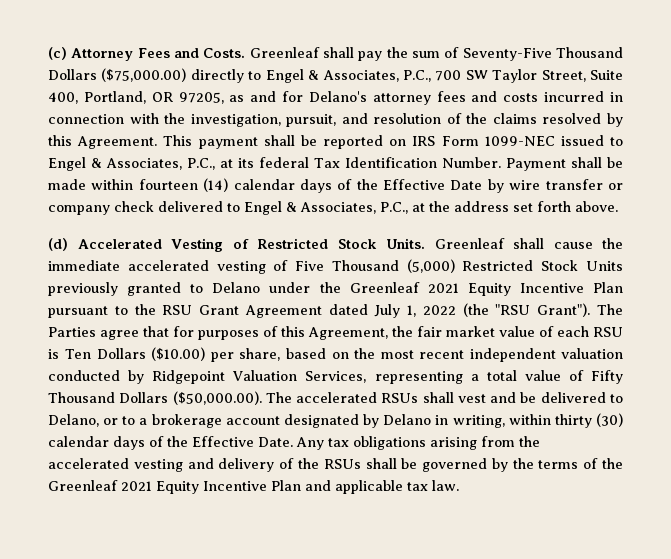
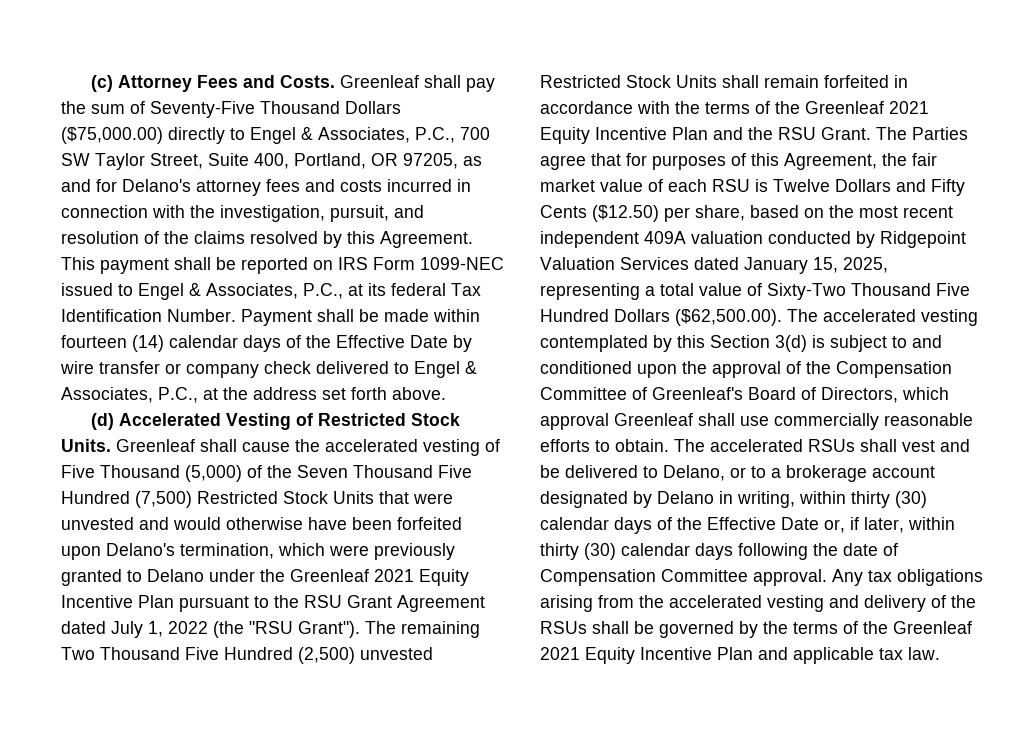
[48,260,120,271] immediate -> (320, 445) none
[462,260,623,271] Restricted Stock Units -> [247,465,472,478] [61,491,453,508] [61,517,462,530] [61,543,369,560] of the Seven Thousand Five Hundred (7,500) Restricted Stock Units that were unvested and would otherwise have been forfeited upon Delano's termination, which were
(623, 309) none -> [401,621,480,638] [61,647,433,664] [540,75,908,88] [540,101,929,114] [540,127,907,144] remaining Two Thousand Five Hundred (2,500) unvested Restricted Stock Units shall remain forfeited in accordance with the terms of the Greenleaf 2021 Equity Incentive Plan and the RSU Grant. The
[64,347,206,361] Ten Dollars ($10.00) -> [773,179,965,196] [540,205,659,222] Twelve Dollars and Fifty Cents ($12.50)
(556, 355) none -> [644,231,686,244] 409A
[305,371,367,383] Services, -> [620,257,888,274] Services dated January 15, 2025,
[591,370,624,384] [48,391,262,405] Fifty Thousand Dollars ($50,000.00). -> [767,283,970,300] [540,309,978,326] [540,335,942,352] [540,361,952,378] [540,387,949,403] [540,413,973,430] [540,439,669,452] Sixty-Two Thousand Five Hundred Dollars ($62,500.00). The accelerated vesting contemplated by this Section 3(d) is subject to and conditioned upon the approval of the Compensation Committee of Greenleaf's Board of Directors, which approval Greenleaf shall use commercially reasonable efforts to obtain.
[258,437,293,447] Date. -> [781,517,955,533] [540,543,898,560] [540,569,827,586] Date or, if later, within thirty (30) calendar days following the date of Compensation Committee approval.

